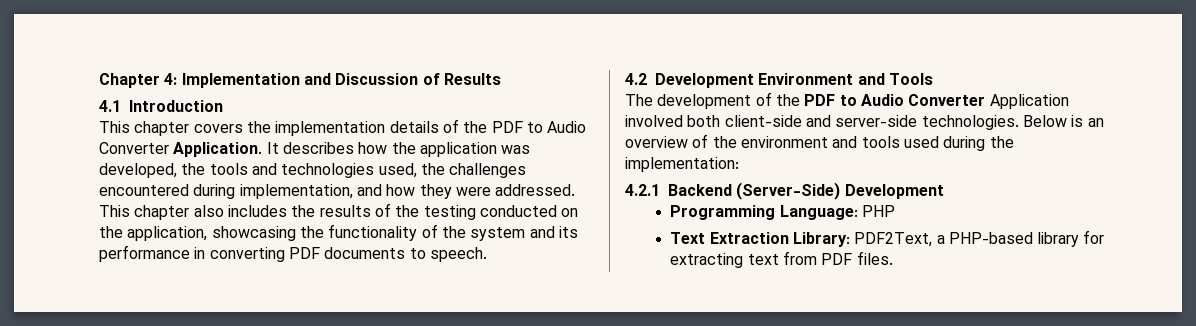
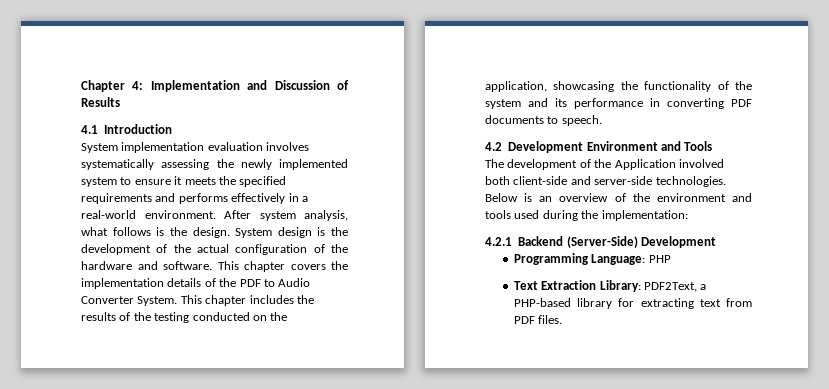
(223, 106) none -> [81,142,310,153] [81,159,348,170] [81,176,287,187] [81,193,308,204] [81,210,348,221] [81,227,348,238] [81,244,348,255] [81,261,212,270] System implementation evaluation involves systematically assessing the newly implemented system to ensure it meets the specified requirements and performs effectively in a real-world environment. After system analysis, what follows is the design. System design is the development of the actual configuration of the hardware and software.
[173,142,531,157] [99,163,527,178] [99,184,576,199] [99,205,224,220] Application. It describes how the application was developed, the tools and technologies used, the challenges encountered during implementation, and how they were addressed. This chapter also -> [137,295,247,306] System. This chapter
[804,94,986,106] PDF to Audio Converter -> (612, 163) none

